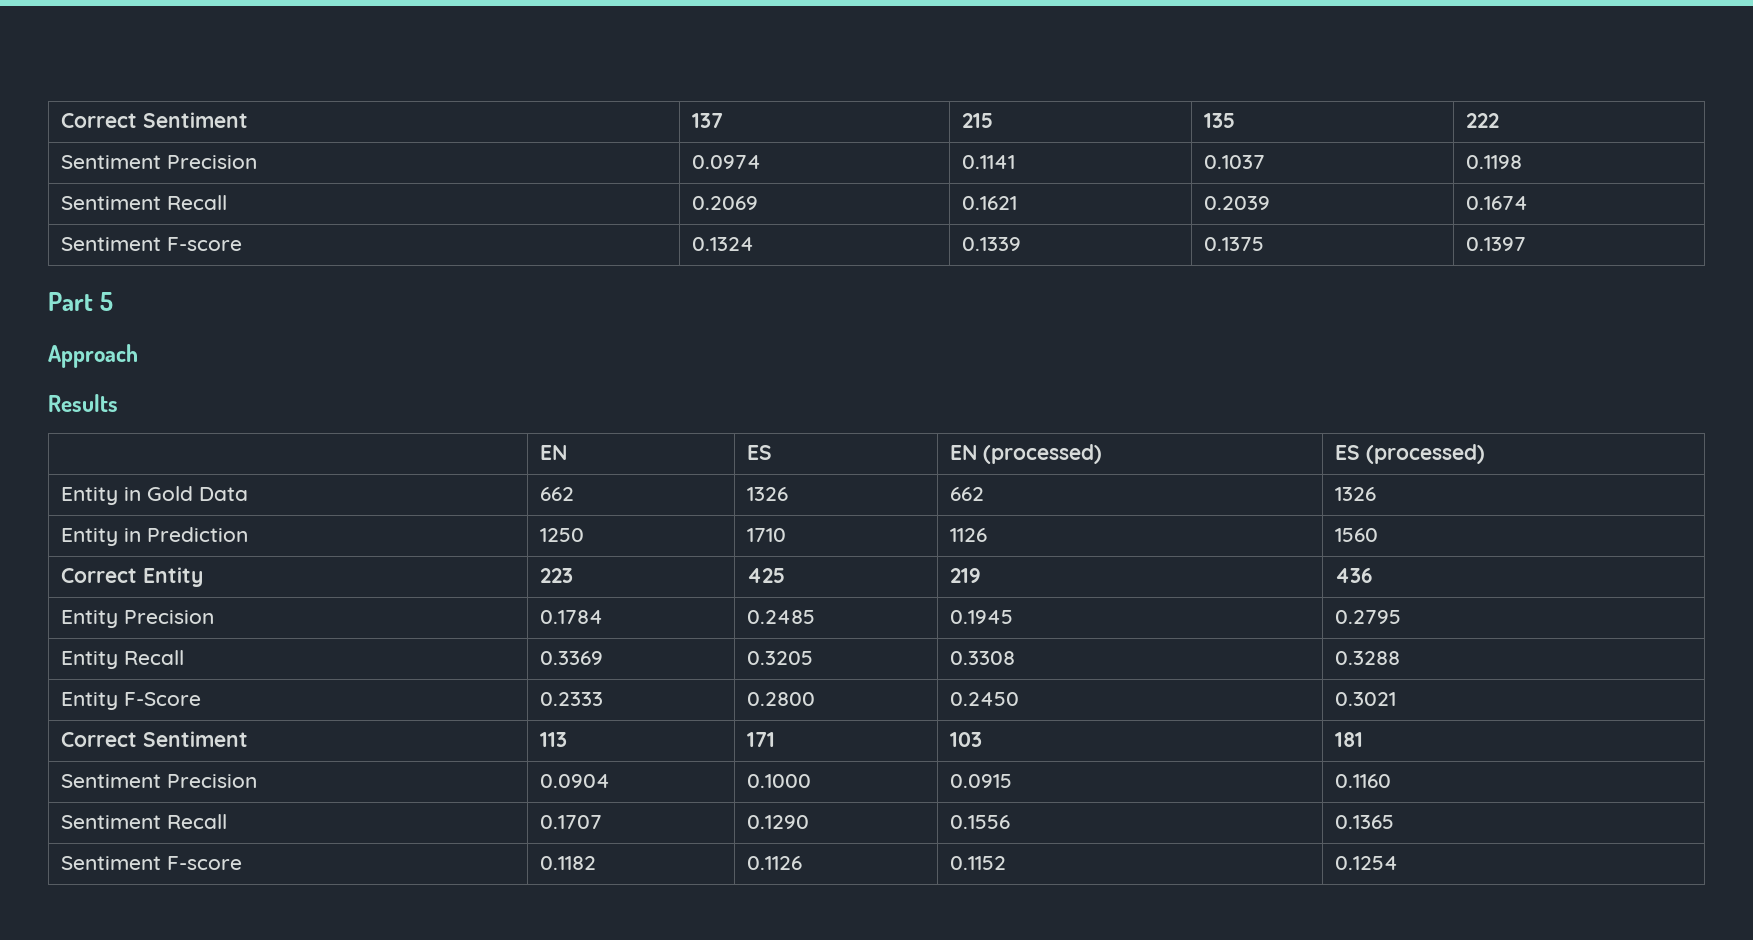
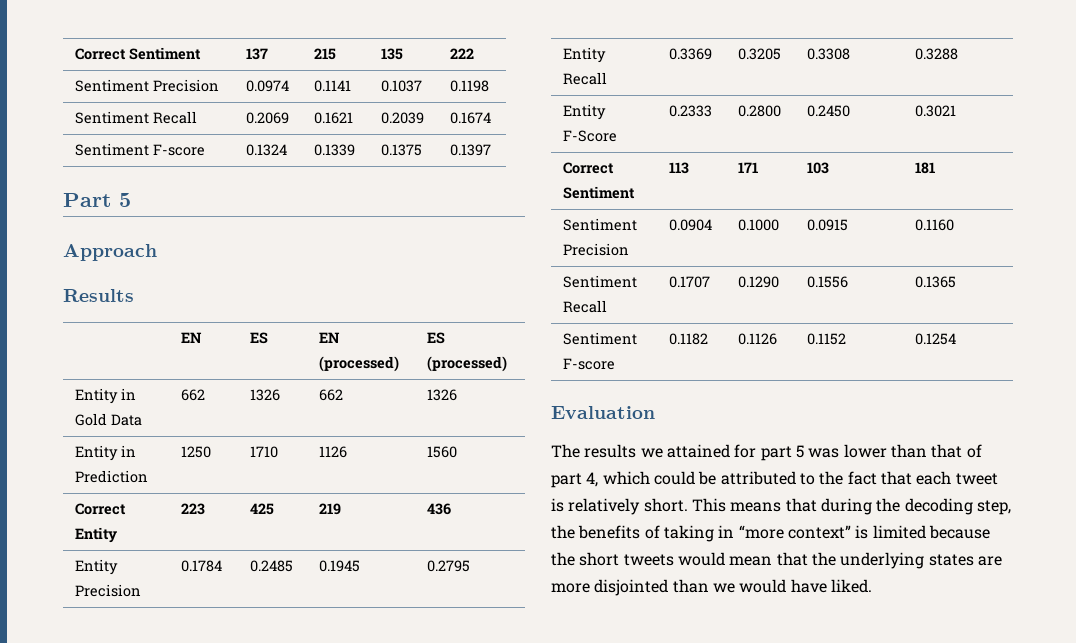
(1399, 863) none -> [551,406,655,419] [551,444,982,461] [551,471,998,488] [551,498,1011,515] [551,525,990,542] [551,552,1002,569] [551,579,872,596] // Evaluation // The results we attained for part 5 was lower than that of part 4, which could be attributed to the fact that each tweet is relatively short. This means that during the decoding step, the benefits of taking in “more context” is limited because the short tweets would mean that the underlying states are more disjointed than we would have liked.

